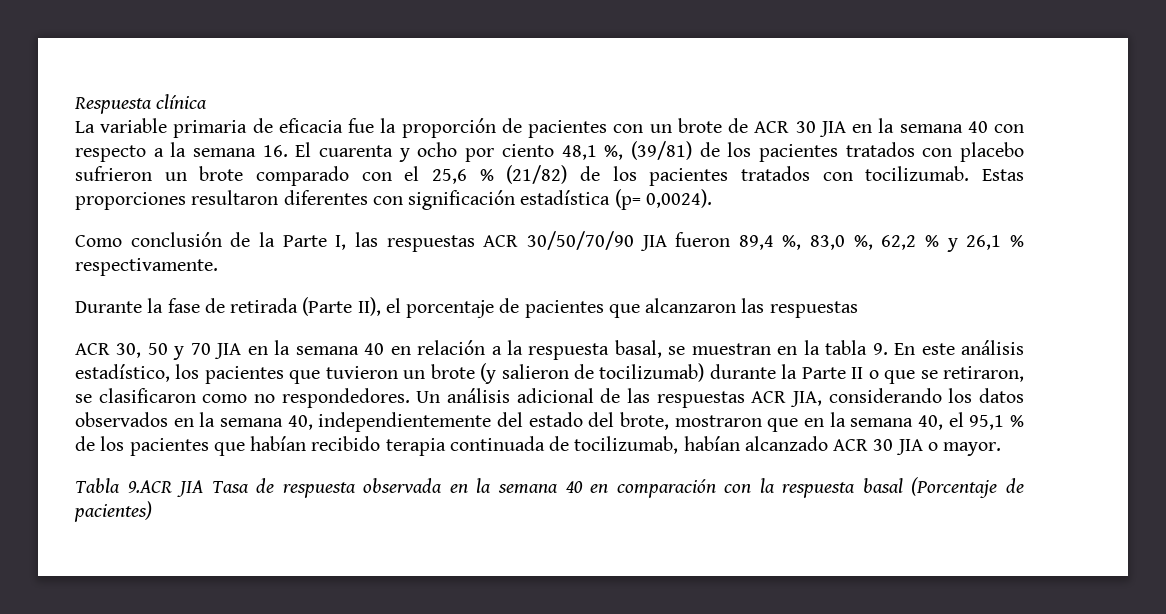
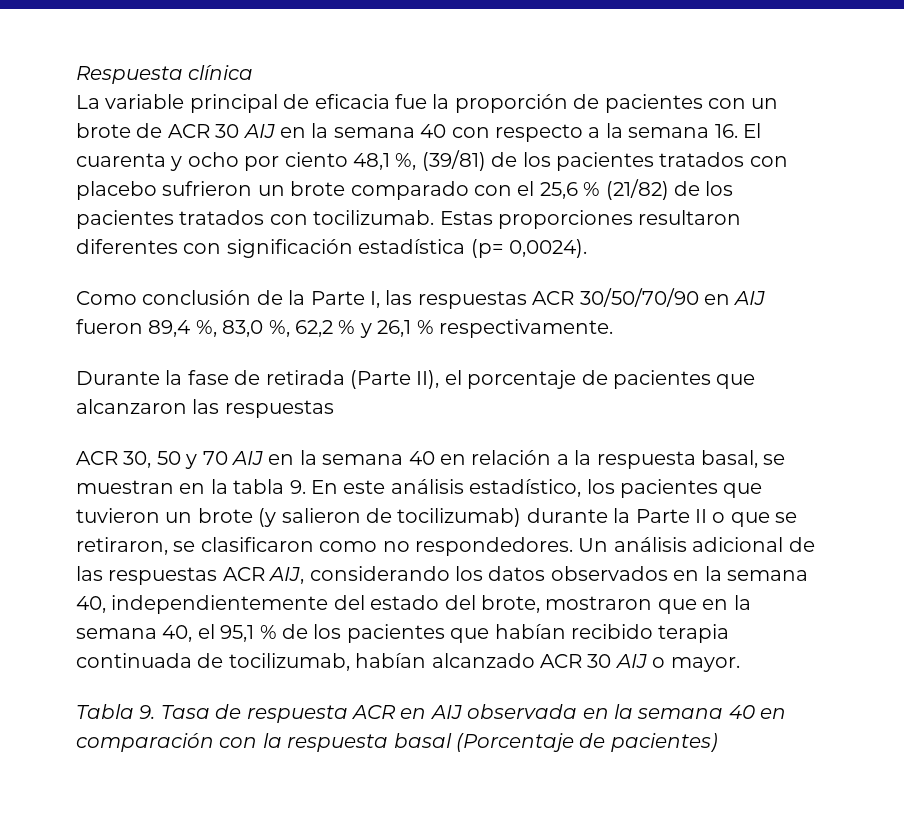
[173,120,248,138] primaria -> [189,94,278,113] principal
[818,121,846,137] JIA -> [242,124,275,138] AIJ
[639,235,667,251] JIA -> [703,291,766,305] en AIJ
[214,343,242,359] JIA -> [231,451,263,465] AIJ
[789,391,822,407] JIA, -> [268,567,305,584] AIJ,
[895,439,923,455] JIA -> [614,654,647,668] AIJ
[127,480,204,497] 9.ACR JIA -> [139,705,156,719] 9.
(356, 490) none -> [351,705,462,719] ACR en AIJ

